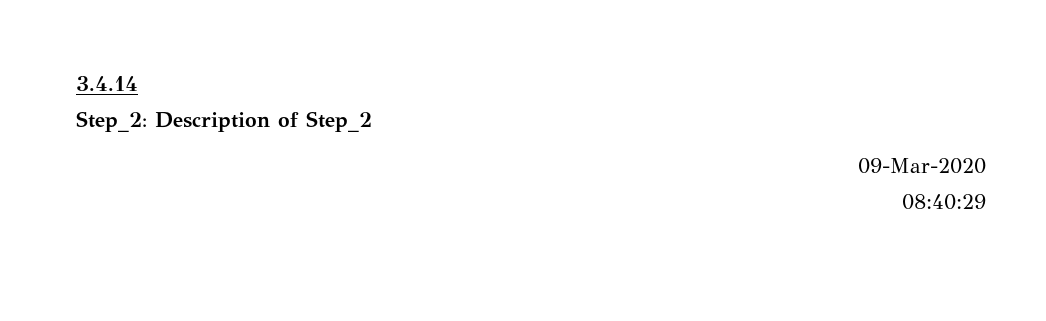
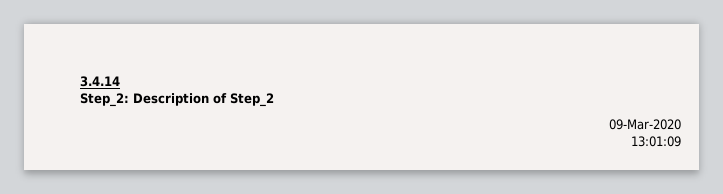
[902,194,986,210] 08:40:29 -> [631,136,681,147] 13:01:09

